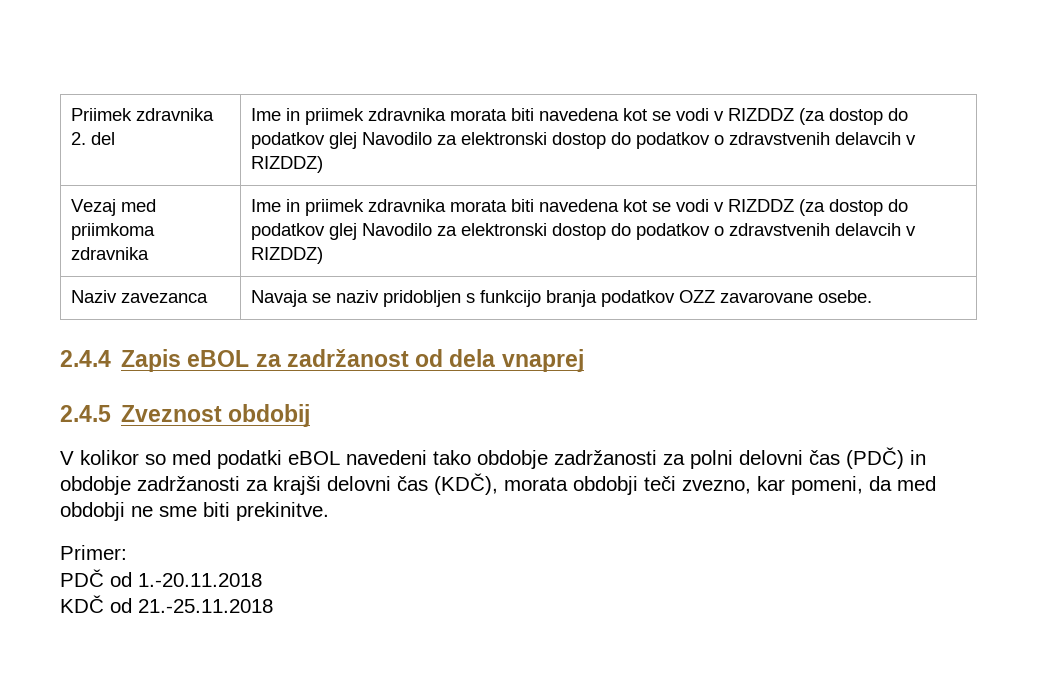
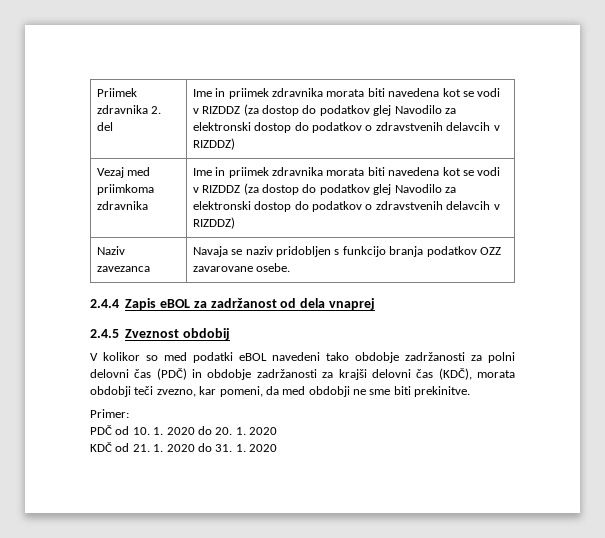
[138,573,262,587] [60,595,273,613] 1.-20.11.2018 // KDČ od 21.-25.11.2018 -> [132,426,277,435] [90,442,277,452] 10. 1. 2020 do 20. 1. 2020 // KDČ od 21. 1. 2020 do 31. 1. 2020

